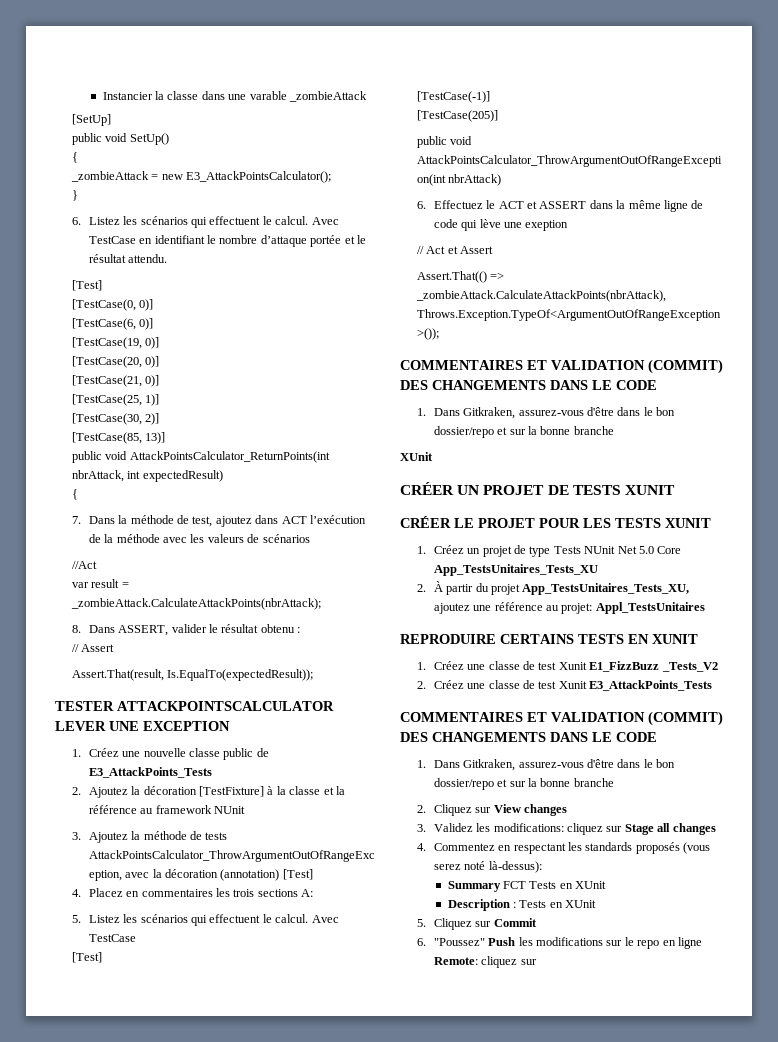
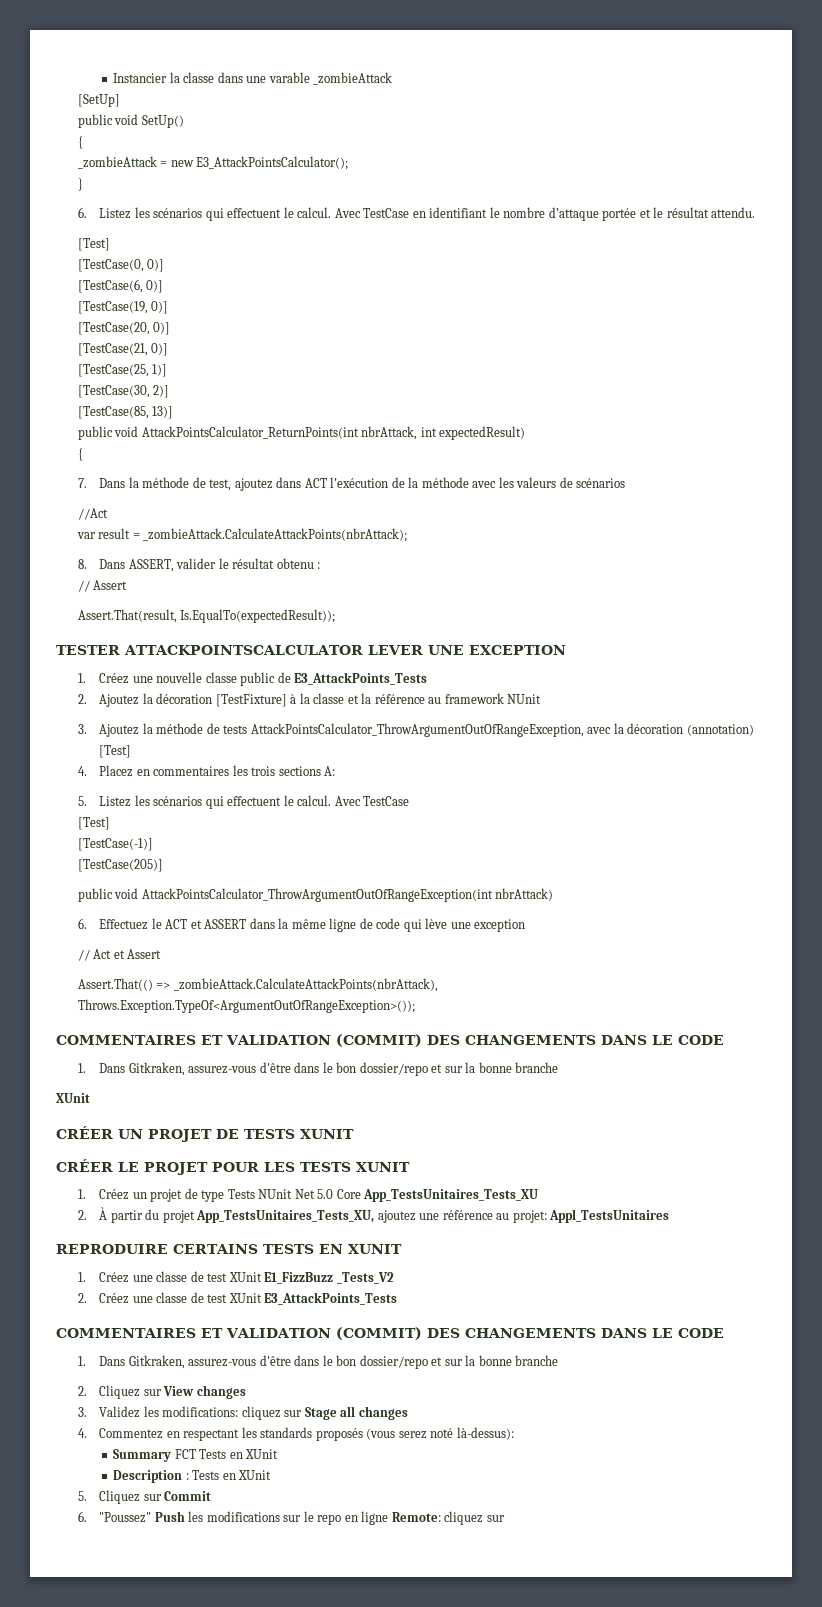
[525,220,569,231] exeption -> [474,919,526,932] exception
[558,662,587,670] Xunit -> [228,1272,262,1282] XUnit
[558,681,587,689] Xunit -> [228,1293,262,1303] XUnit

